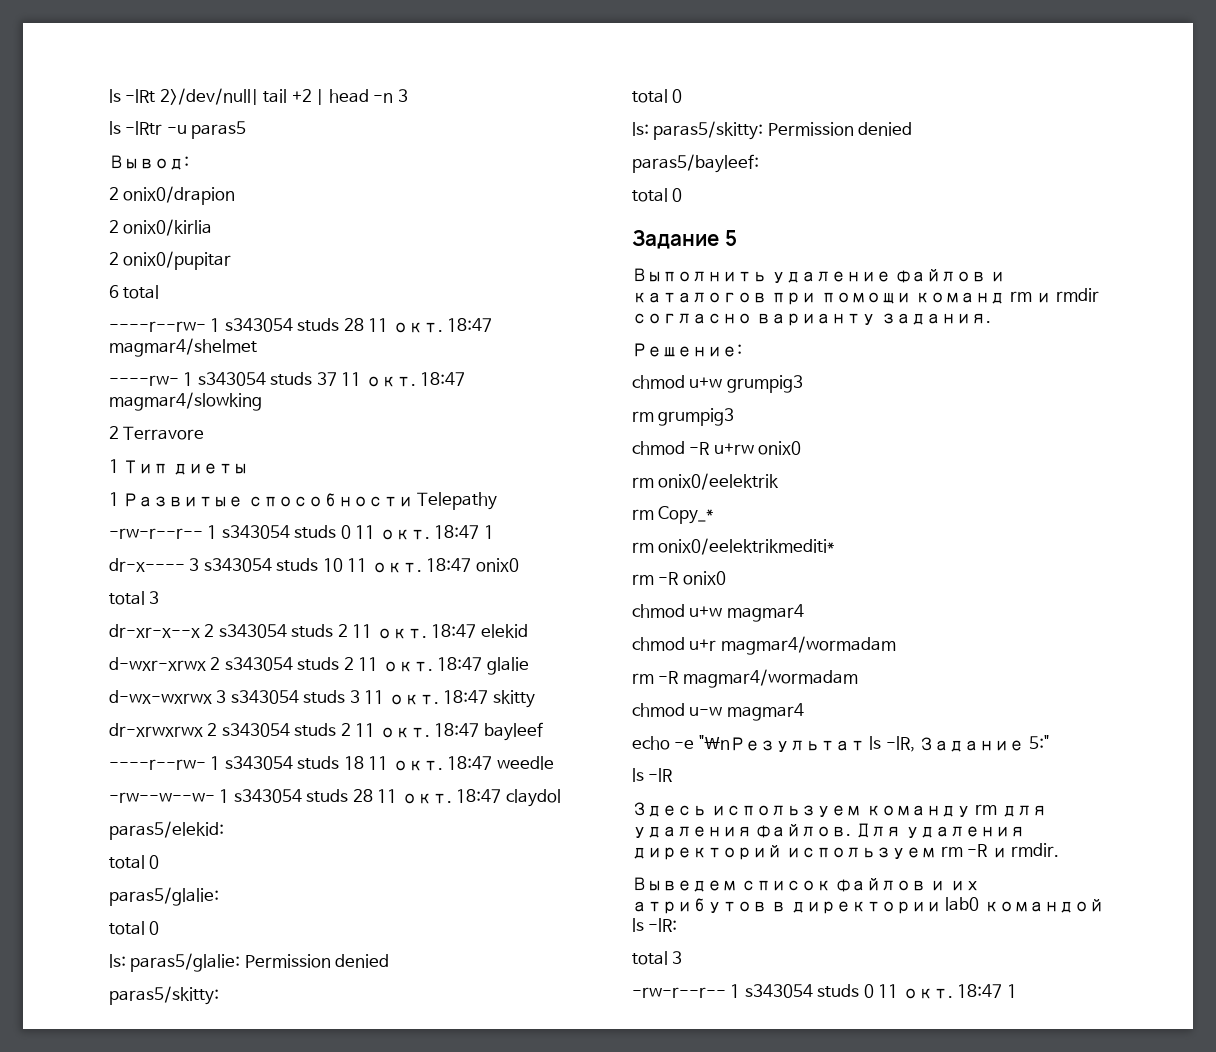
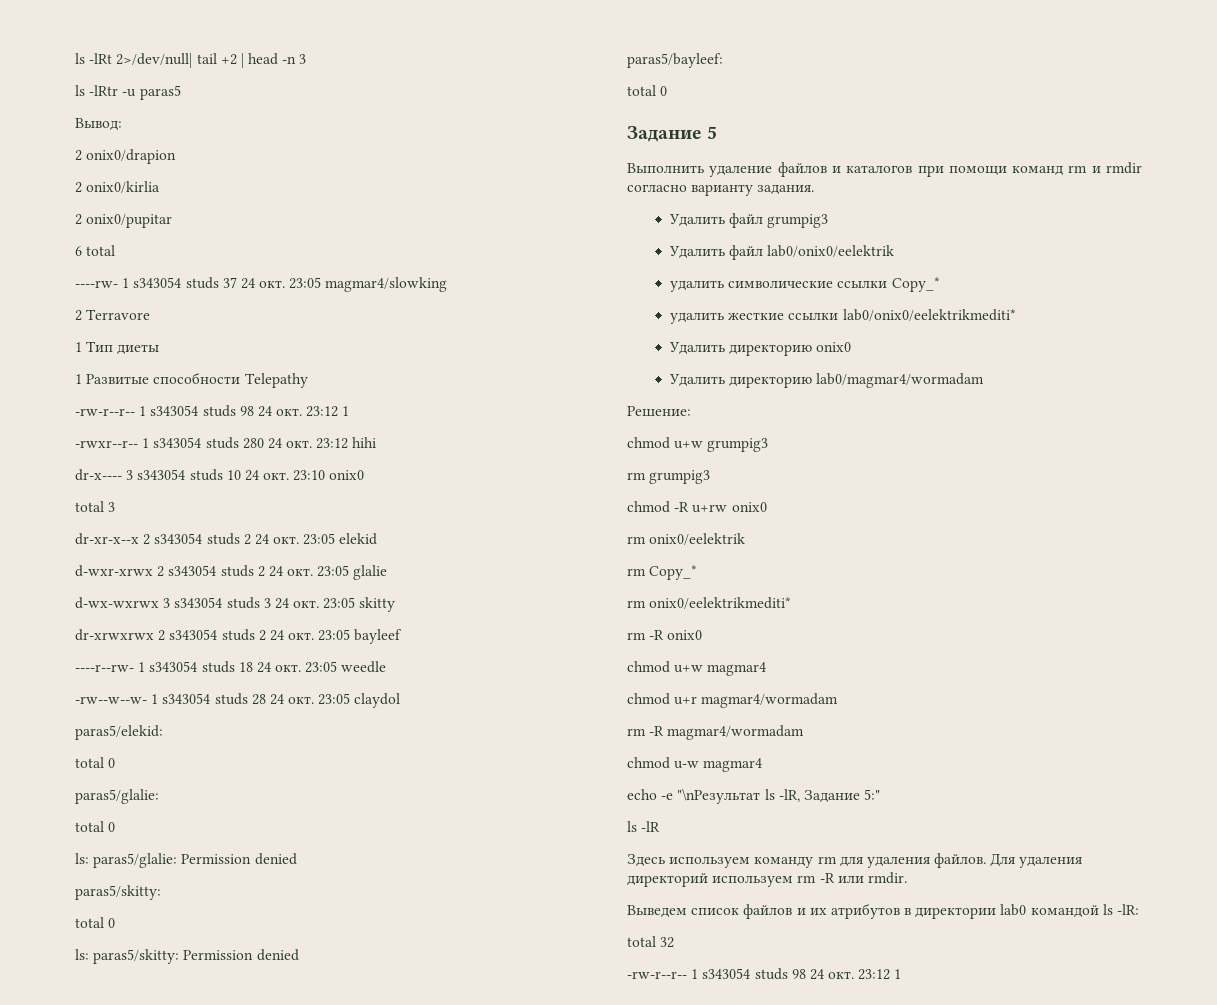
[109,318,493,333] [109,338,257,357] // ----r--rw- 1 s343054 studs 28 11 окт. 18:47 magmar4/shelmet -> (116, 250) none
[341,372,466,387] 11 окт. 18:47 -> [240,277,322,289] 24 окт. 23:05
[340,525,494,540] 0 11 окт. 18:47 1 -> [239,406,350,417] [75,437,377,449] 98 24 окт. 23:12 1 // -rwxr--r-- 1 s343054 studs 280 24 окт. 23:12 hihi
[347,558,472,573] 11 окт. 18:47 -> [244,470,326,481] 24 окт. 23:10
[352,624,477,639] 11 окт. 18:47 -> [254,533,336,545] 24 окт. 23:05
[358,657,483,672] 11 окт. 18:47 -> [268,565,350,577] 24 окт. 23:05
[364,690,489,705] 11 окт. 18:47 -> [274,597,356,609] 24 окт. 23:05
[355,723,480,738] 11 окт. 18:47 -> [269,629,351,641] 24 окт. 23:05
[368,756,493,771] 11 окт. 18:47 -> [256,661,338,673] 24 окт. 23:05
[377,789,502,804] 11 окт. 18:47 -> [269,693,351,705] 24 окт. 23:05
(991, 319) none -> [668,213,829,228] [668,245,895,260] [669,277,940,292] [669,309,1016,324] [668,342,852,356] [668,373,985,388] // Удалить файл grumpig3 // Удалить файл lab0/onix0/eelektrik // удалить символические ссылки Copy_* // удалить жесткие ссылки lab0/onix0/eelektrikmediti* // Удалить директорию onix0 // Удалить директорию lab0/magmar4/wormadam
[991,847,1007,858] и -> [837,876,864,883] или
[672,951,683,964] [632,984,1003,999] 3 // -rw-r--r-- 1 s343054 studs 0 11 окт. 18:47 -> [660,937,675,948] [627,968,891,980] 32 // -rw-r--r-- 1 s343054 studs 98 24 окт. 23:12

